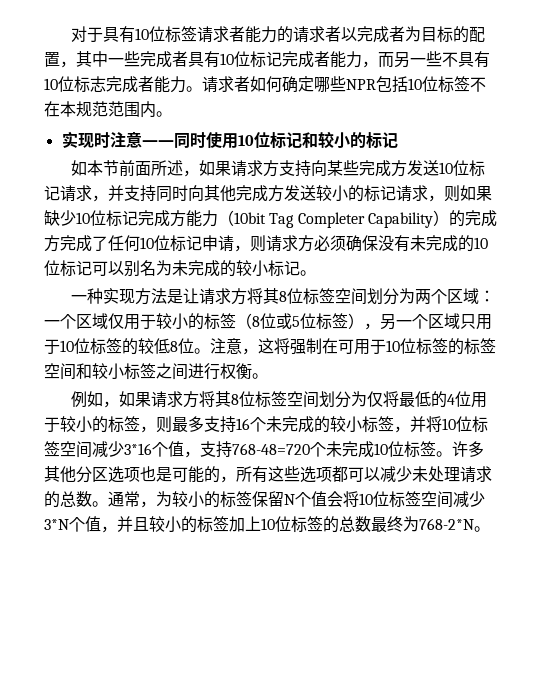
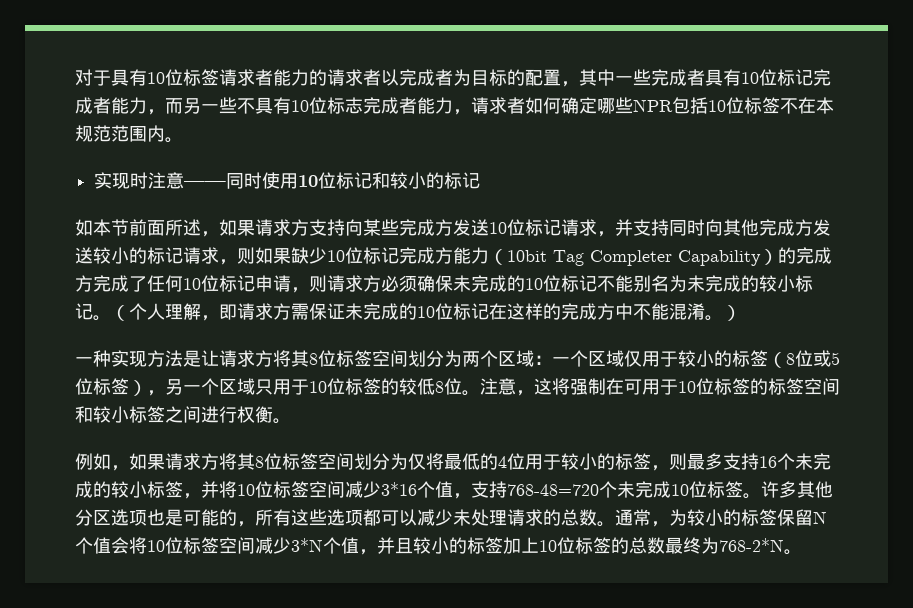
[186,86,202,92] 。 -> [453,109,471,115] ，
[378,235,488,252] [44,260,124,277] 没有未完成的10位标记可以 -> [453,275,633,292] 未完成的10位标记不能
(316, 273) none -> [111,303,741,321] （个人理解，即请求方需保证未完成的10位标记在这样的完成方中不能混淆。）

